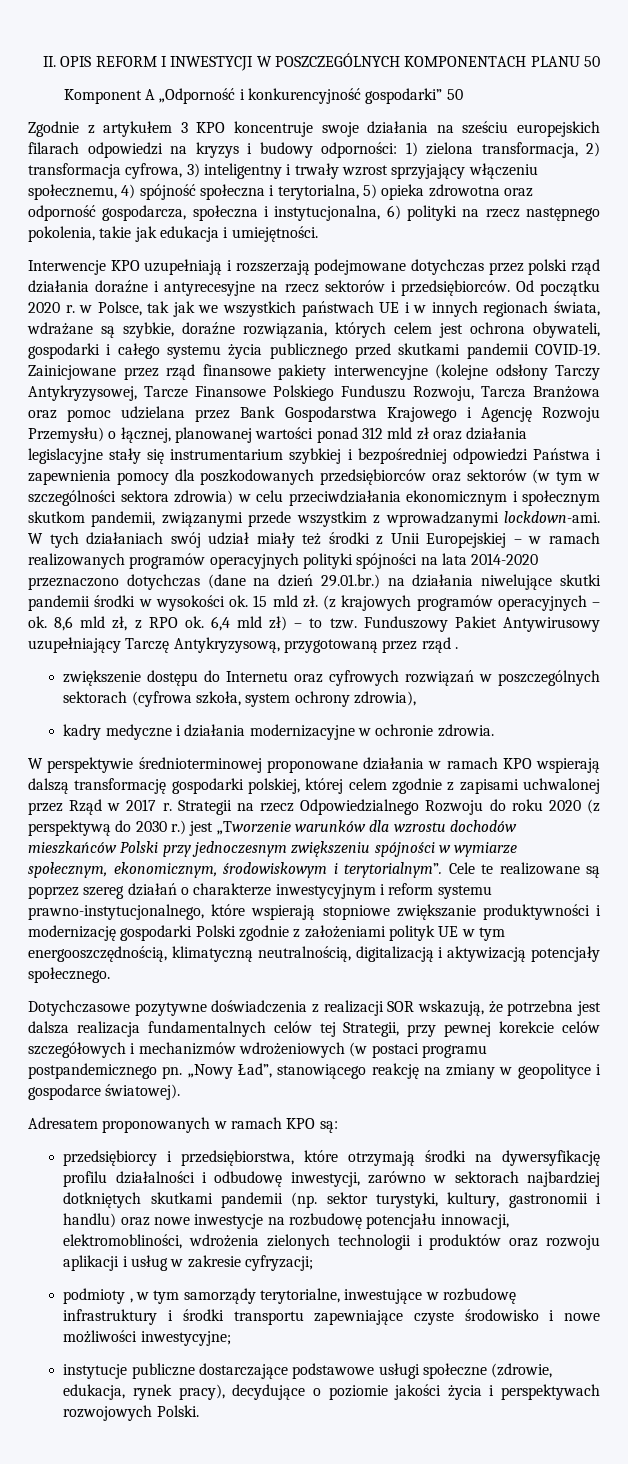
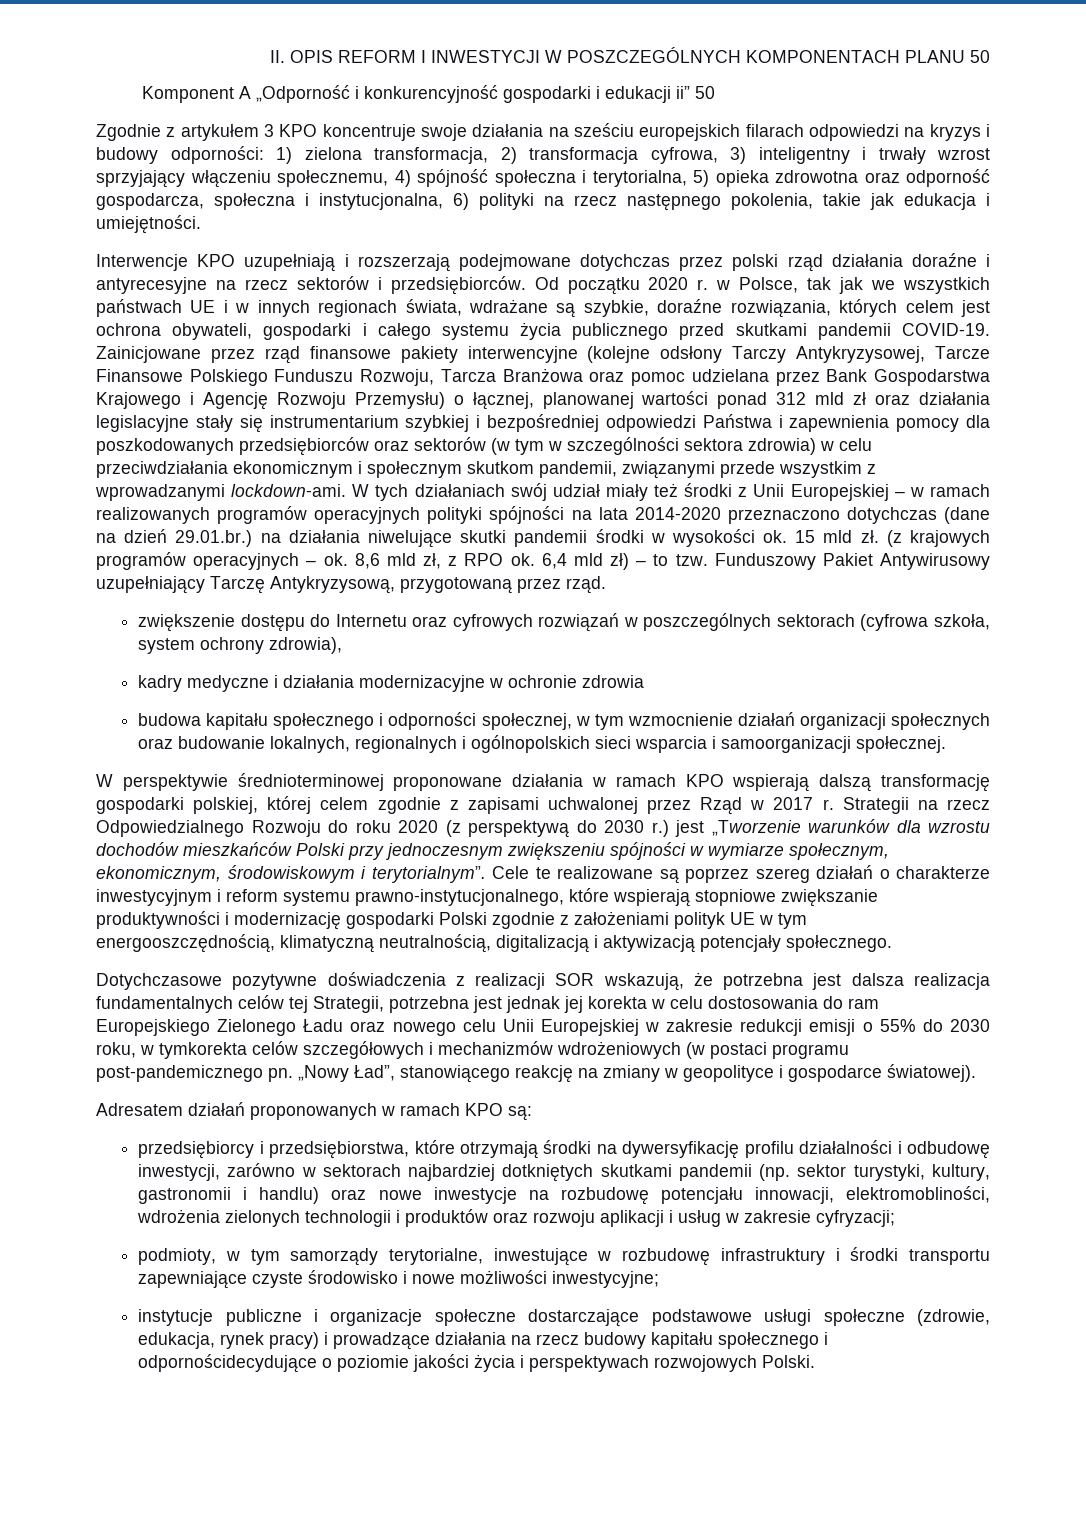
[365,88,443,104] gospodarki” -> [502,86,690,103] gospodarki i edukacji ii”
[421,637,458,653] rząd . -> [566,576,606,594] rząd.
[437,724,494,737] zdrowia. -> [582,675,645,688] [138,712,990,730] [138,735,947,753] zdrowia // budowa kapitału społecznego i odporności społecznej, w tym wzmocnienie działań organizacji społecznych oraz budowanie lokalnych, regionalnych i ogólnopolskich sieci wsparcia i samoorganizacji społecznej.
[407,1021,555,1037] przy pewnej korekcie -> [389,996,879,1013] [96,1019,990,1036] [96,1042,247,1059] potrzebna jest jednak jej korekta w celu dostosowania do ram Europejskiego Zielonego Ładu oraz nowego celu Unii Europejskiej w zakresie redukcji emisji o 55% do 2030 roku, w tymkorekta
[28,1063,157,1079] postpandemicznego -> [96,1065,263,1082] post-pandemicznego
(98, 1123) none -> [188,1102,245,1116] działań
[63,1288,133,1304] podmioty , -> [138,1248,217,1265] podmioty,
(195, 1371) none -> [314,1309,516,1326] i organizacje społeczne
[178,1384,306,1400] pracy), decydujące -> [269,1332,829,1350] [138,1354,318,1373] pracy) i prowadzące działania na rzecz budowy kapitału społecznego i odpornościdecydujące

